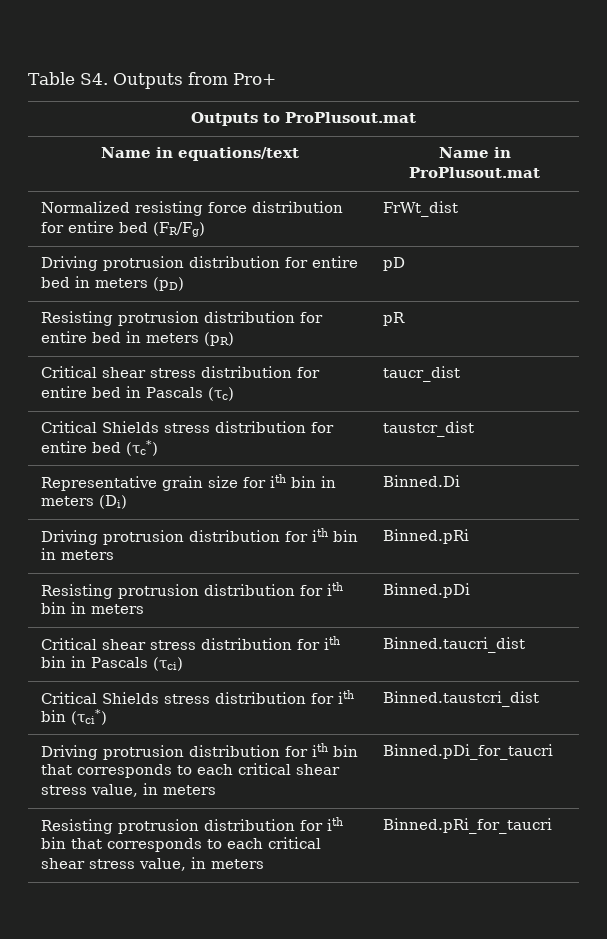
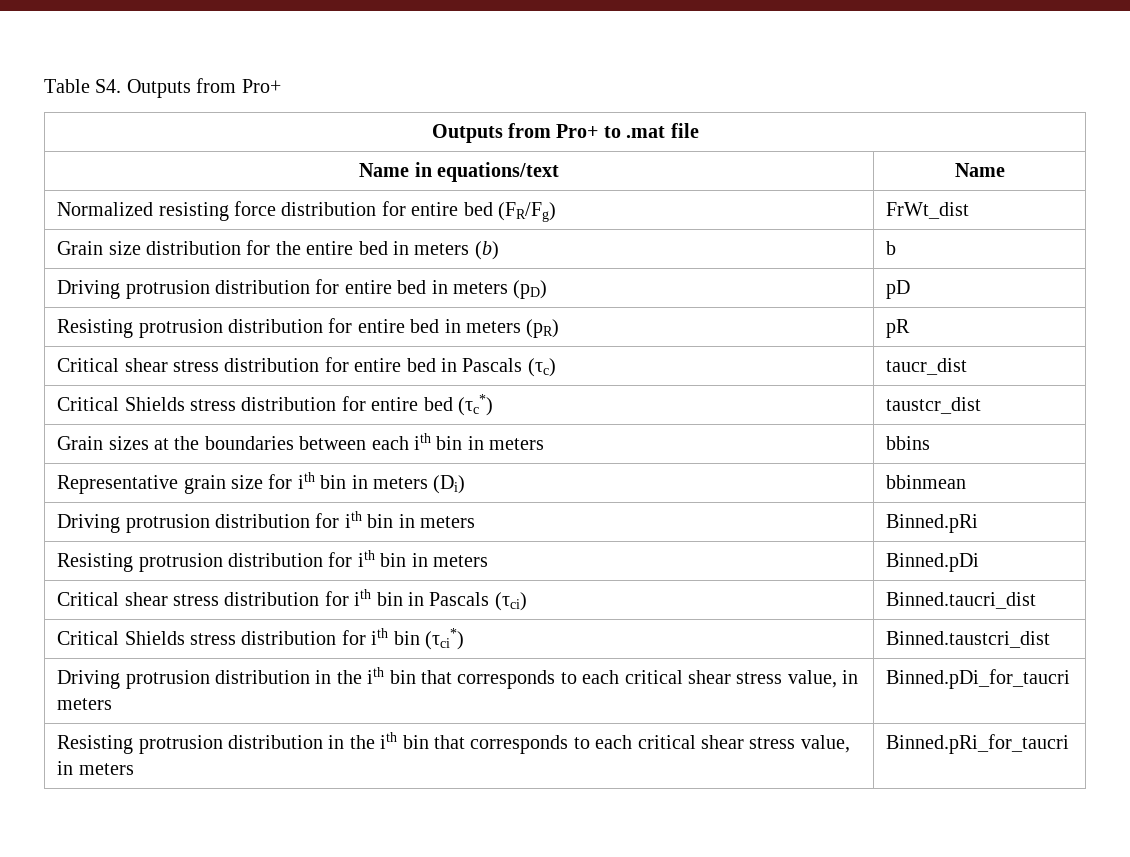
[263,112,416,123] to ProPlusout.mat -> [507,123,699,138] from Pro+ to .mat file
[493,147,511,158] [409,167,540,178] in ProPlusout.mat -> (1005, 170) none
(458, 209) none -> [57,240,499,260] [886,241,897,255] // Grain size distribution for the entire bed in meters (b) | b
(474, 429) none -> [57,433,545,450] [886,436,931,450] // Grain sizes at the boundaries between each ith bin in meters | bbins
[382,475,460,487] Binned.Di -> [886,475,967,489] bbinmean
[284,746,308,757] for -> [315,670,362,684] in the
[299,820,323,831] for -> [328,735,375,749] in the

